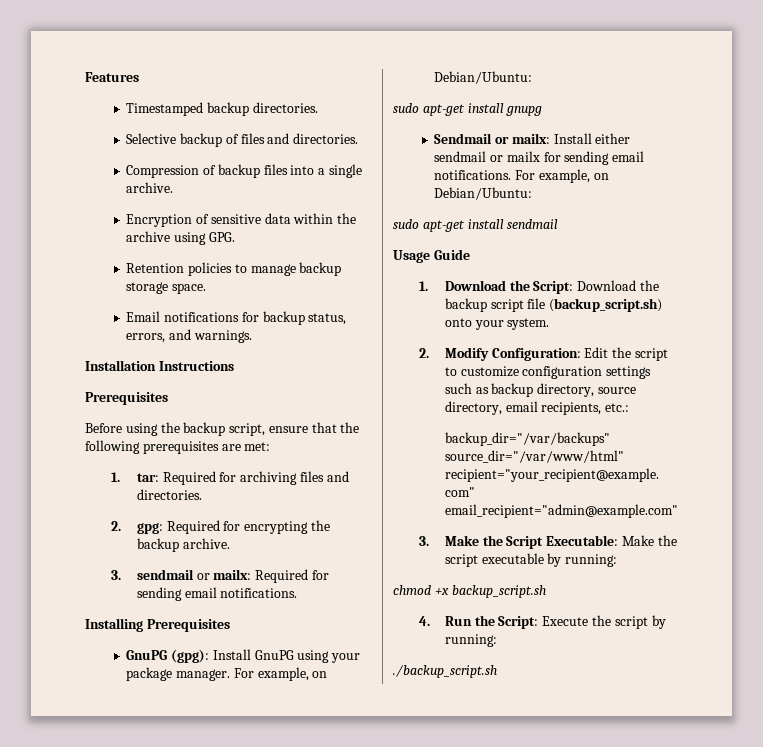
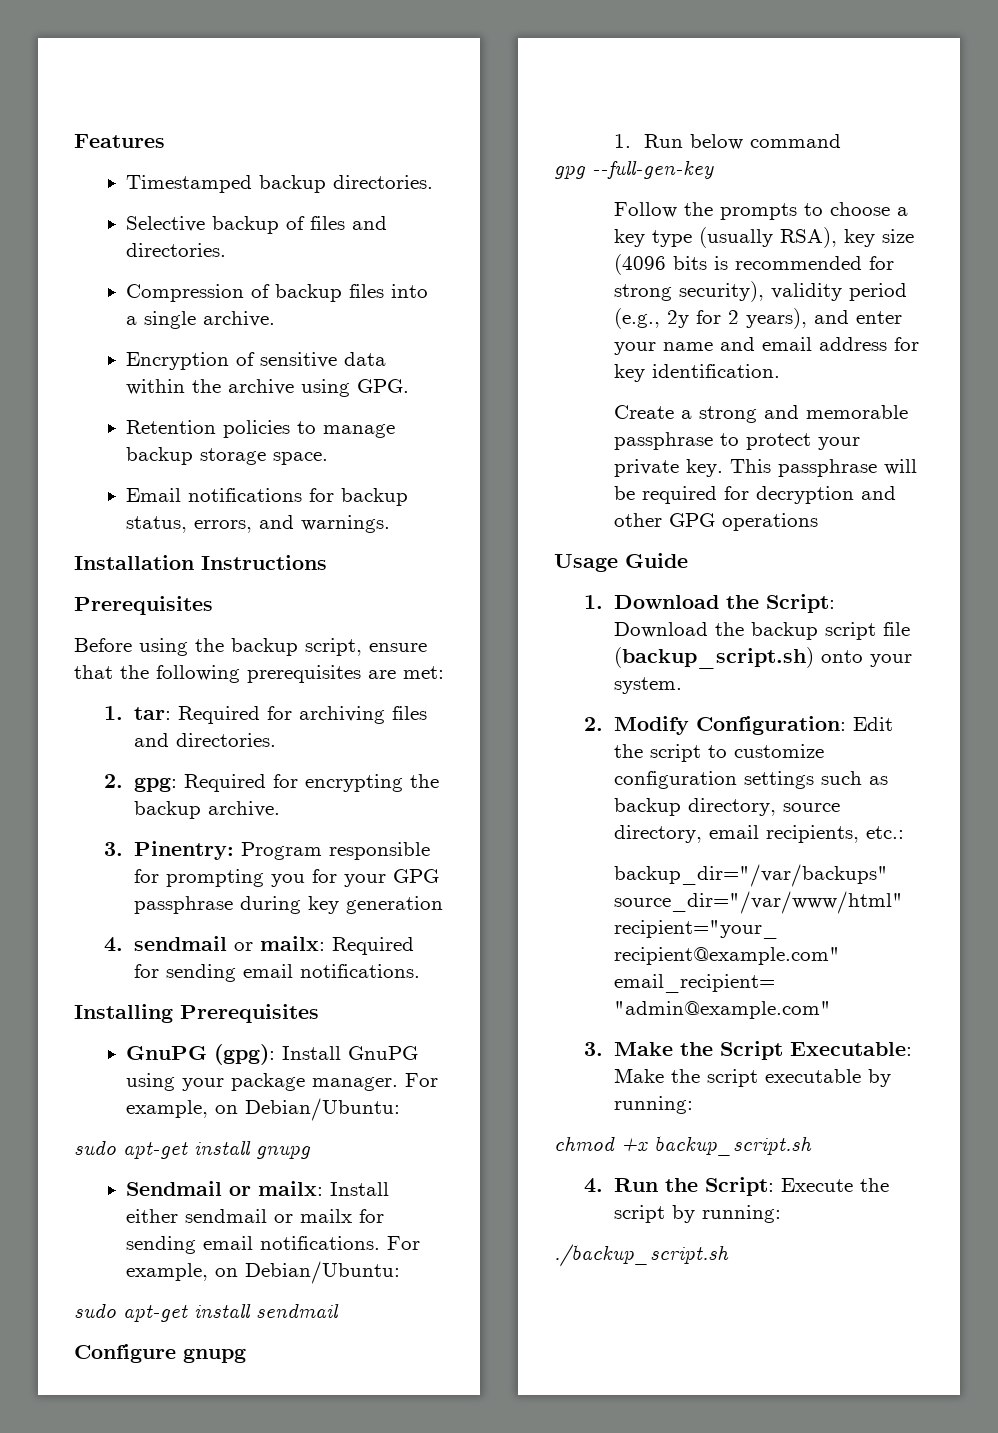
(121, 575) none -> [133,841,430,860] [133,869,439,887] [133,896,443,914] [103,937,123,952] Pinentry: Program responsible for prompting you for your GPG passphrase during key generation // 4.
(559, 224) none -> [74,1344,246,1363] [613,134,841,150] [554,160,714,179] [613,202,908,220] [613,227,914,248] [613,254,894,275] [613,281,907,302] [613,308,902,329] [613,337,919,355] [613,364,780,382] [613,405,908,423] [613,432,860,450] [613,459,917,477] [613,486,896,504] [613,513,818,531] // Configure gnupg // 1. Run below command // gpg --full-gen-key // Follow the prompts to choose a key type (usually RSA), key size (4096 bits is recommended for strong security), validity period (e.g., 2y for 2 years), and enter your name and email address for key identification. // Create a strong and memorable passphrase to protect your private key. This passphrase will be required for decryption and other GPG operations

